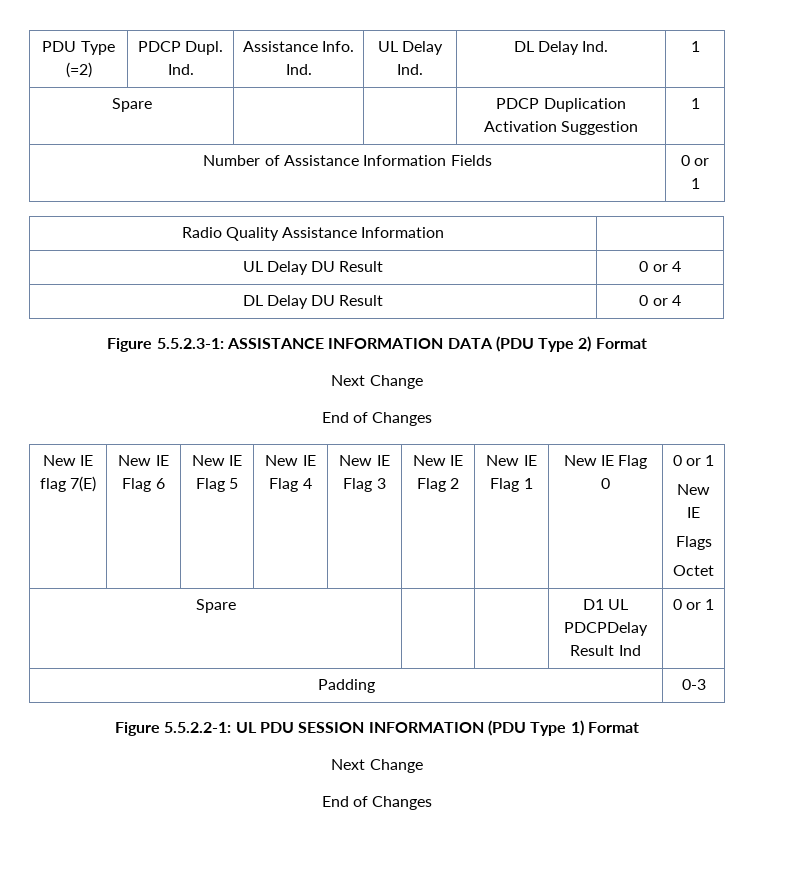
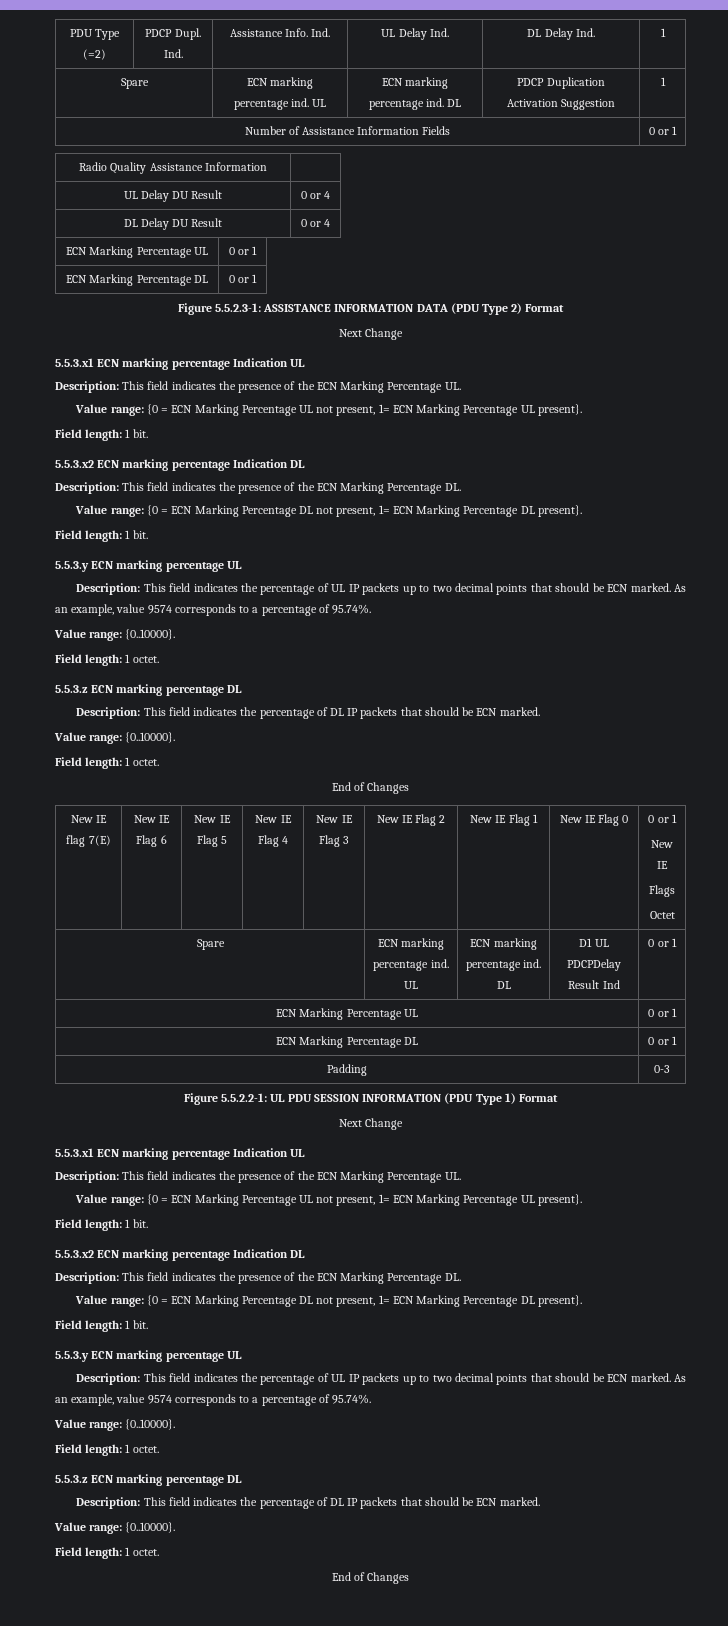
(152, 105) | -> [246,77,314,89] [233,98,327,110] [381,77,449,89] [368,98,462,110] ECN marking percentage ind. UL | ECN marking percentage ind. DL
(681, 300) none -> [66,246,208,258] [228,246,258,255] [66,274,208,286] [228,274,258,283] // ECN Marking Percentage UL | 0 or 1 // ECN Marking Percentage DL | 0 or 1
(423, 382) none -> [55,358,306,370] [55,381,461,393] [75,404,582,416] [55,429,148,441] [55,459,306,471] [55,482,461,494] [75,505,582,517] [55,530,148,542] [55,560,242,572] [76,583,686,595] [55,604,372,616] [54,629,176,641] [55,654,159,666] [55,684,242,696] [76,707,540,719] [54,732,176,744] [55,757,159,769] // 5.5.3.x1 ECN marking percentage Indication UL // Description: This field indicates the presence of the ECN Marking Percentage UL. // Value range: {0 = ECN Marking Percentage UL not present, 1= ECN Marking Percentage UL present}. // Field length: 1 bit. // 5.5.3.x2 ECN marking percentage Indication DL // Description: This field indicates the presence of the ECN Marking Percentage DL. // Value range: {0 = ECN Marking Percentage DL not present, 1= ECN Marking Percentage DL present}. // Field length: 1 bit. // 5.5.3.y ECN marking percentage UL // Description: This field indicates the percentage of UL IP packets up to two decimal points that should be ECN marked. As an example, value 9574 corresponds to a percentage of 95.74%. // Value range: {0..10000}. // Field length: 1 octet. // 5.5.3.z ECN marking percentage DL // Description: This field indicates the percentage of DL IP packets that should be ECN marked. // Value range: {0..10000}. // Field length: 1 octet.
(236, 606) | -> [377,938,445,950] [373,959,449,971] [404,981,418,989] [470,938,537,950] [465,959,542,971] [496,981,511,989] ECN marking percentage ind. UL | ECN marking percentage ind. DL
(715, 604) none -> [276,1008,418,1020] [648,1008,677,1017] [276,1036,418,1048] [648,1036,677,1045] // ECN Marking Percentage UL | 0 or 1 // ECN Marking Percentage DL | 0 or 1
(423, 766) none -> [55,1148,306,1160] [55,1171,461,1183] [75,1194,582,1206] [55,1219,148,1231] [55,1249,306,1261] [55,1272,461,1284] [75,1295,582,1307] [55,1320,148,1332] [55,1350,242,1362] [76,1373,686,1385] [55,1394,372,1406] [54,1419,176,1431] [55,1444,159,1456] [55,1474,242,1486] [76,1497,540,1509] [54,1522,176,1534] [55,1547,159,1559] // 5.5.3.x1 ECN marking percentage Indication UL // Description: This field indicates the presence of the ECN Marking Percentage UL. // Value range: {0 = ECN Marking Percentage UL not present, 1= ECN Marking Percentage UL present}. // Field length: 1 bit. // 5.5.3.x2 ECN marking percentage Indication DL // Description: This field indicates the presence of the ECN Marking Percentage DL. // Value range: {0 = ECN Marking Percentage DL not present, 1= ECN Marking Percentage DL present}. // Field length: 1 bit. // 5.5.3.y ECN marking percentage UL // Description: This field indicates the percentage of UL IP packets up to two decimal points that should be ECN marked. As an example, value 9574 corresponds to a percentage of 95.74%. // Value range: {0..10000}. // Field length: 1 octet. // 5.5.3.z ECN marking percentage DL // Description: This field indicates the percentage of DL IP packets that should be ECN marked. // Value range: {0..10000}. // Field length: 1 octet.

